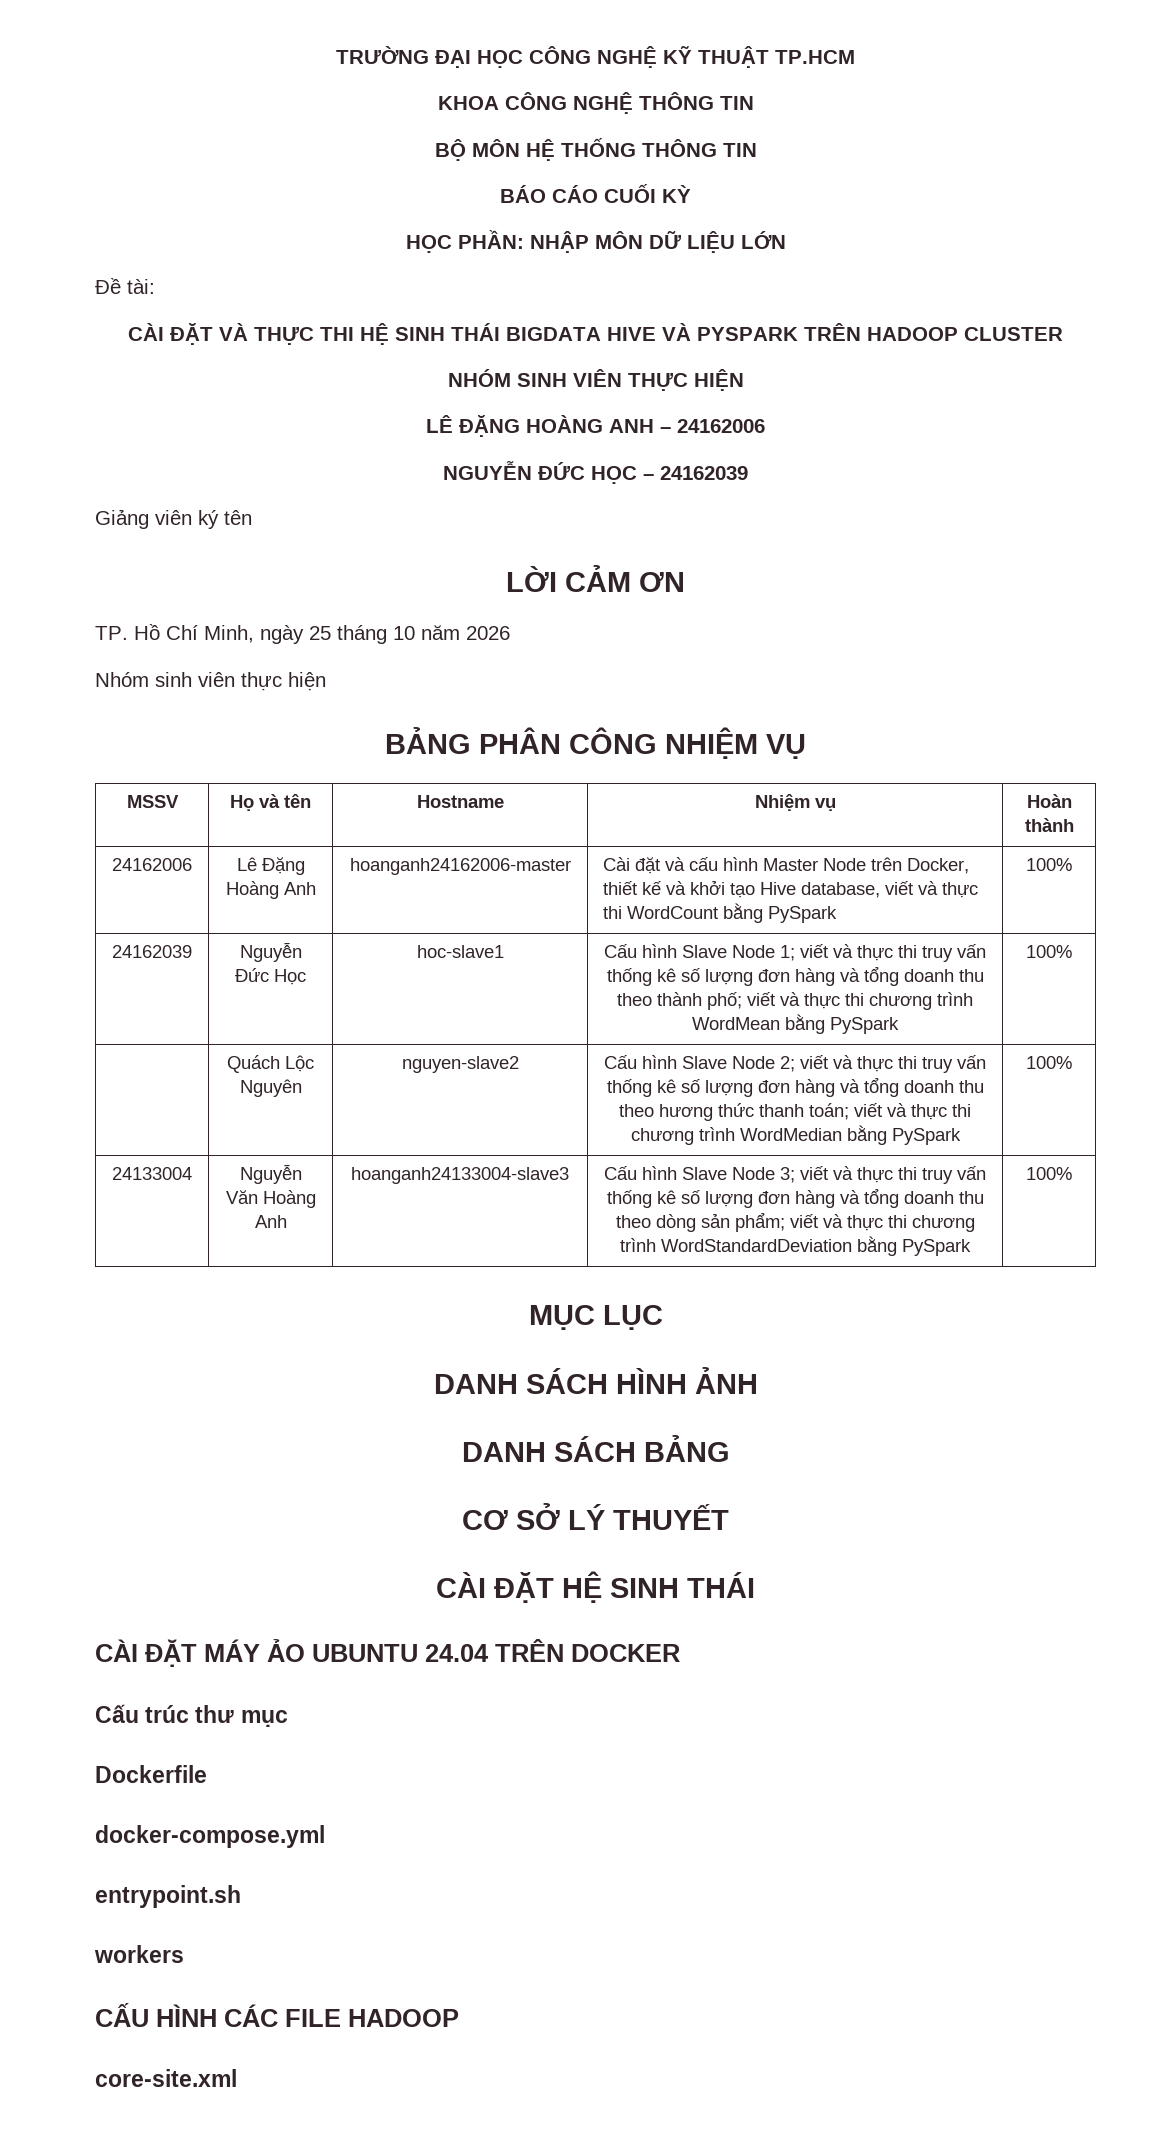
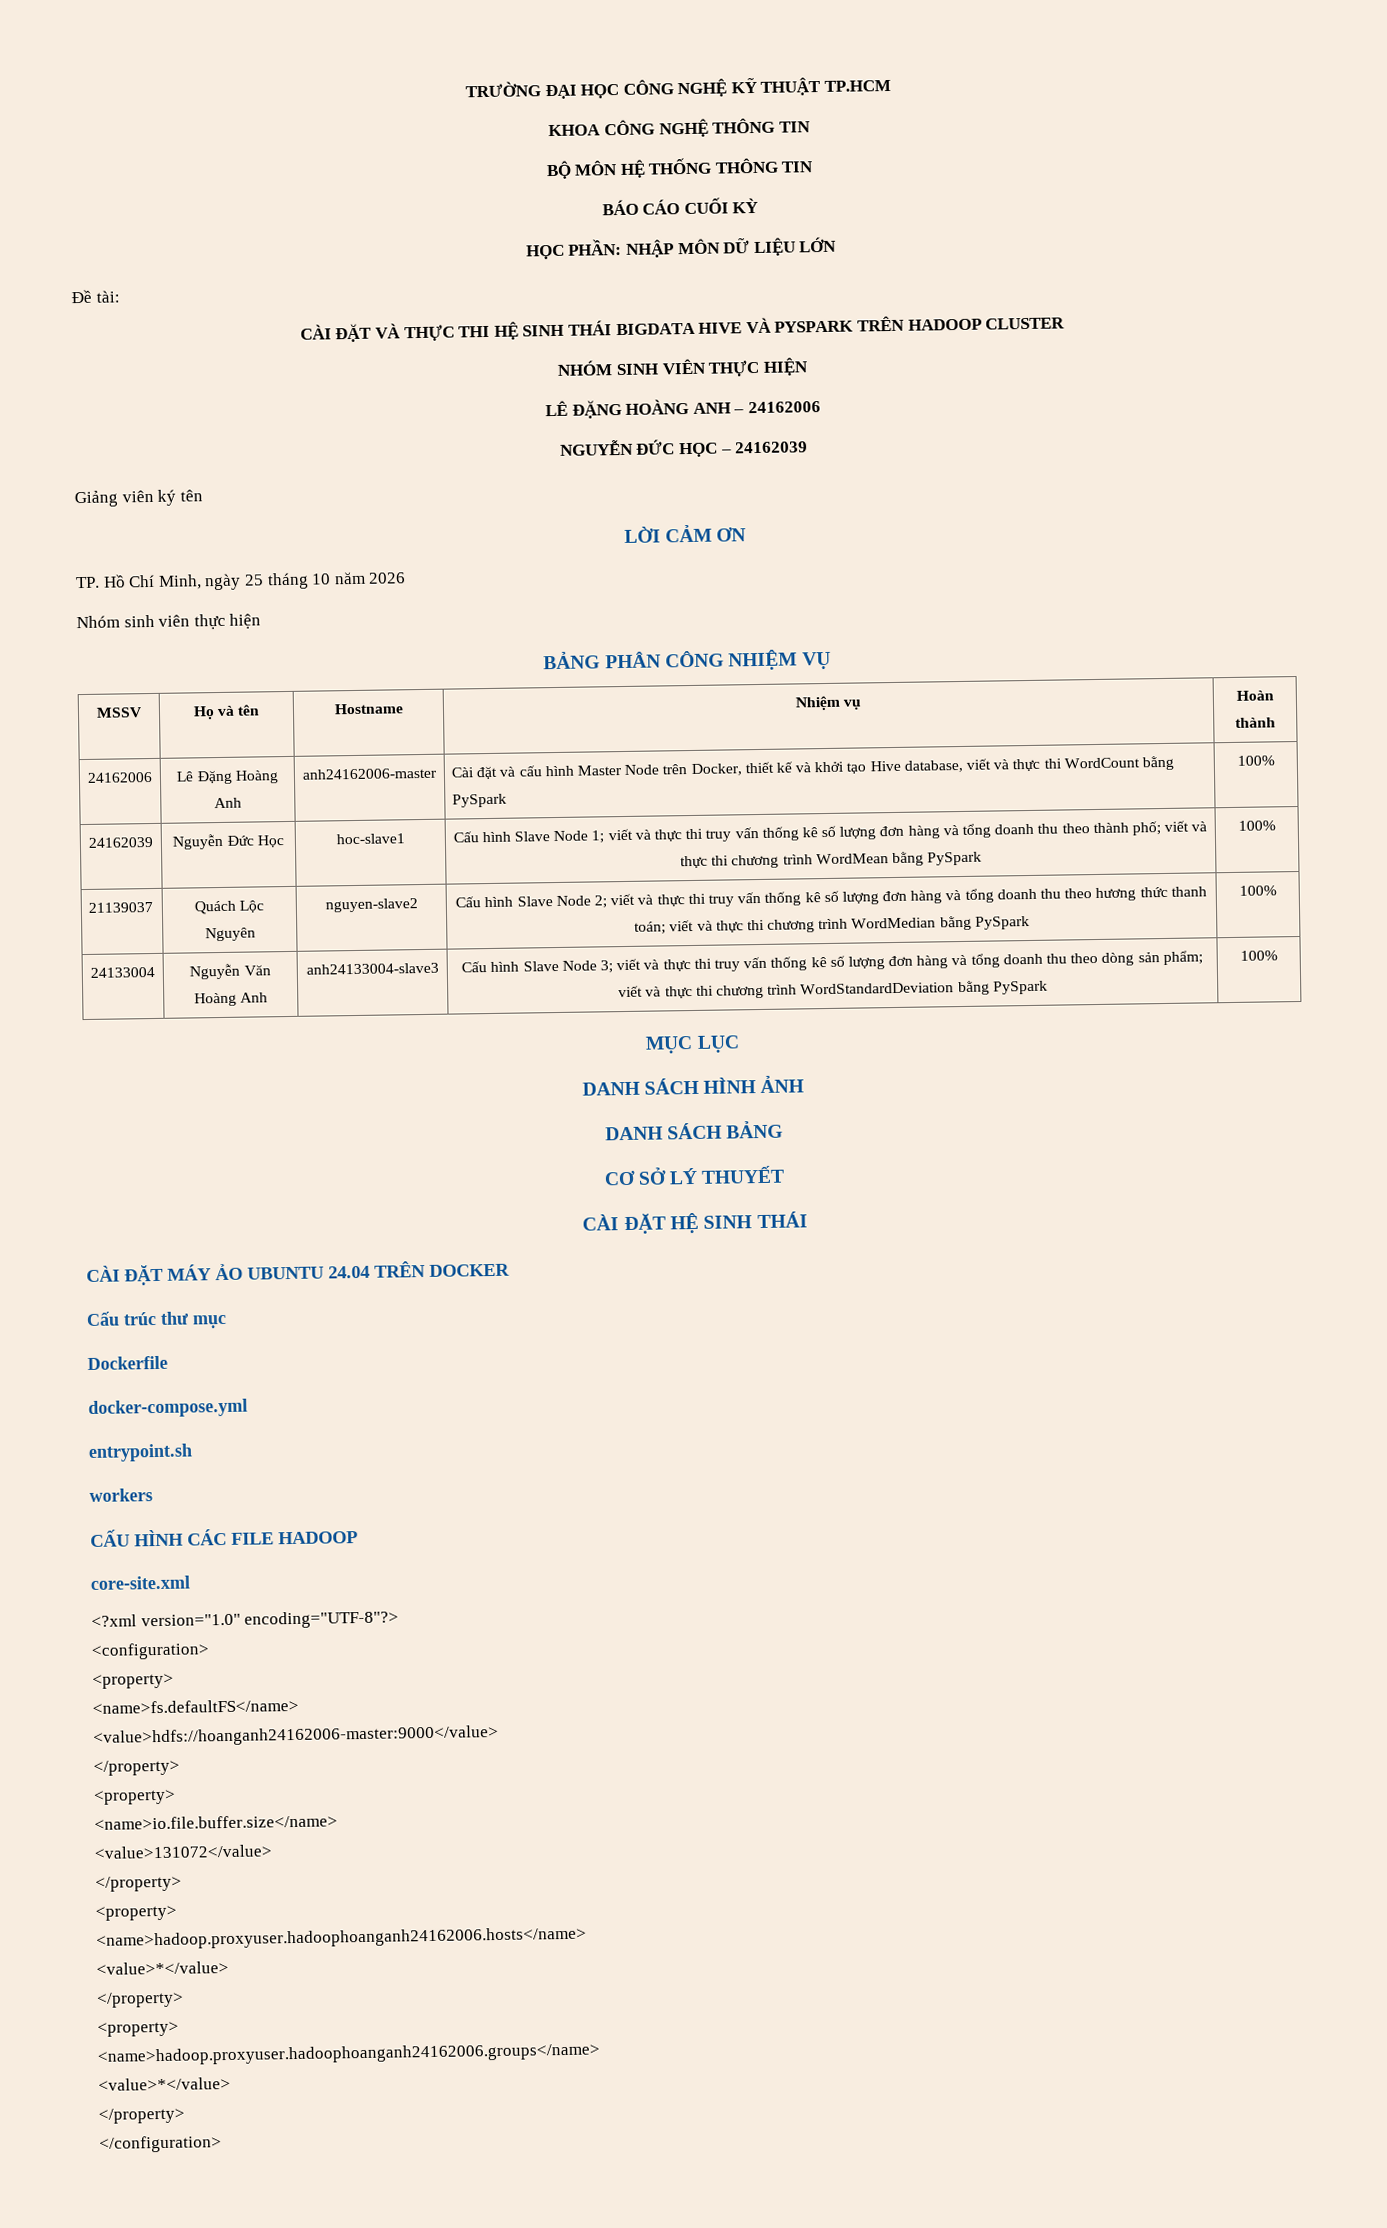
[349,858,571,875] hoanganh24162006-master -> [302,767,437,780] anh24162006-master
(1072, 951) none -> [88,901,154,913] 21139037
[351,1167,569,1184] hoanganh24133004-slave3 -> [305,962,439,975] anh24133004-slave3
(237, 2078) none -> [91,1610,400,1629] [91,1642,210,1660] [92,1673,174,1689] [92,1698,299,1714] [93,1724,499,1747] [93,1759,180,1776] [93,1789,176,1805] [94,1814,338,1830] [94,1844,272,1859] [95,1875,182,1892] [95,1905,177,1921] [96,1926,587,1950] [96,1960,229,1975] [96,1991,184,2008] [97,2021,179,2037] [97,2042,601,2066] [98,2076,231,2091] [98,2107,185,2124] [99,2135,222,2153] // <?xml version="1.0" encoding="UTF-8"?> // <configuration> // <property> // <name>fs.defaultFS</name> // <value>hdfs://hoanganh24162006-master:9000</value> // </property> // <property> // <name>io.file.buffer.size</name> // <value>131072</value> // </property> // <property> // <name>hadoop.proxyuser.hadoophoanganh24162006.hosts</name> // <value>*</value> // </property> // <property> // <name>hadoop.proxyuser.hadoophoanganh24162006.groups</name> // <value>*</value> // </property> // </configuration>

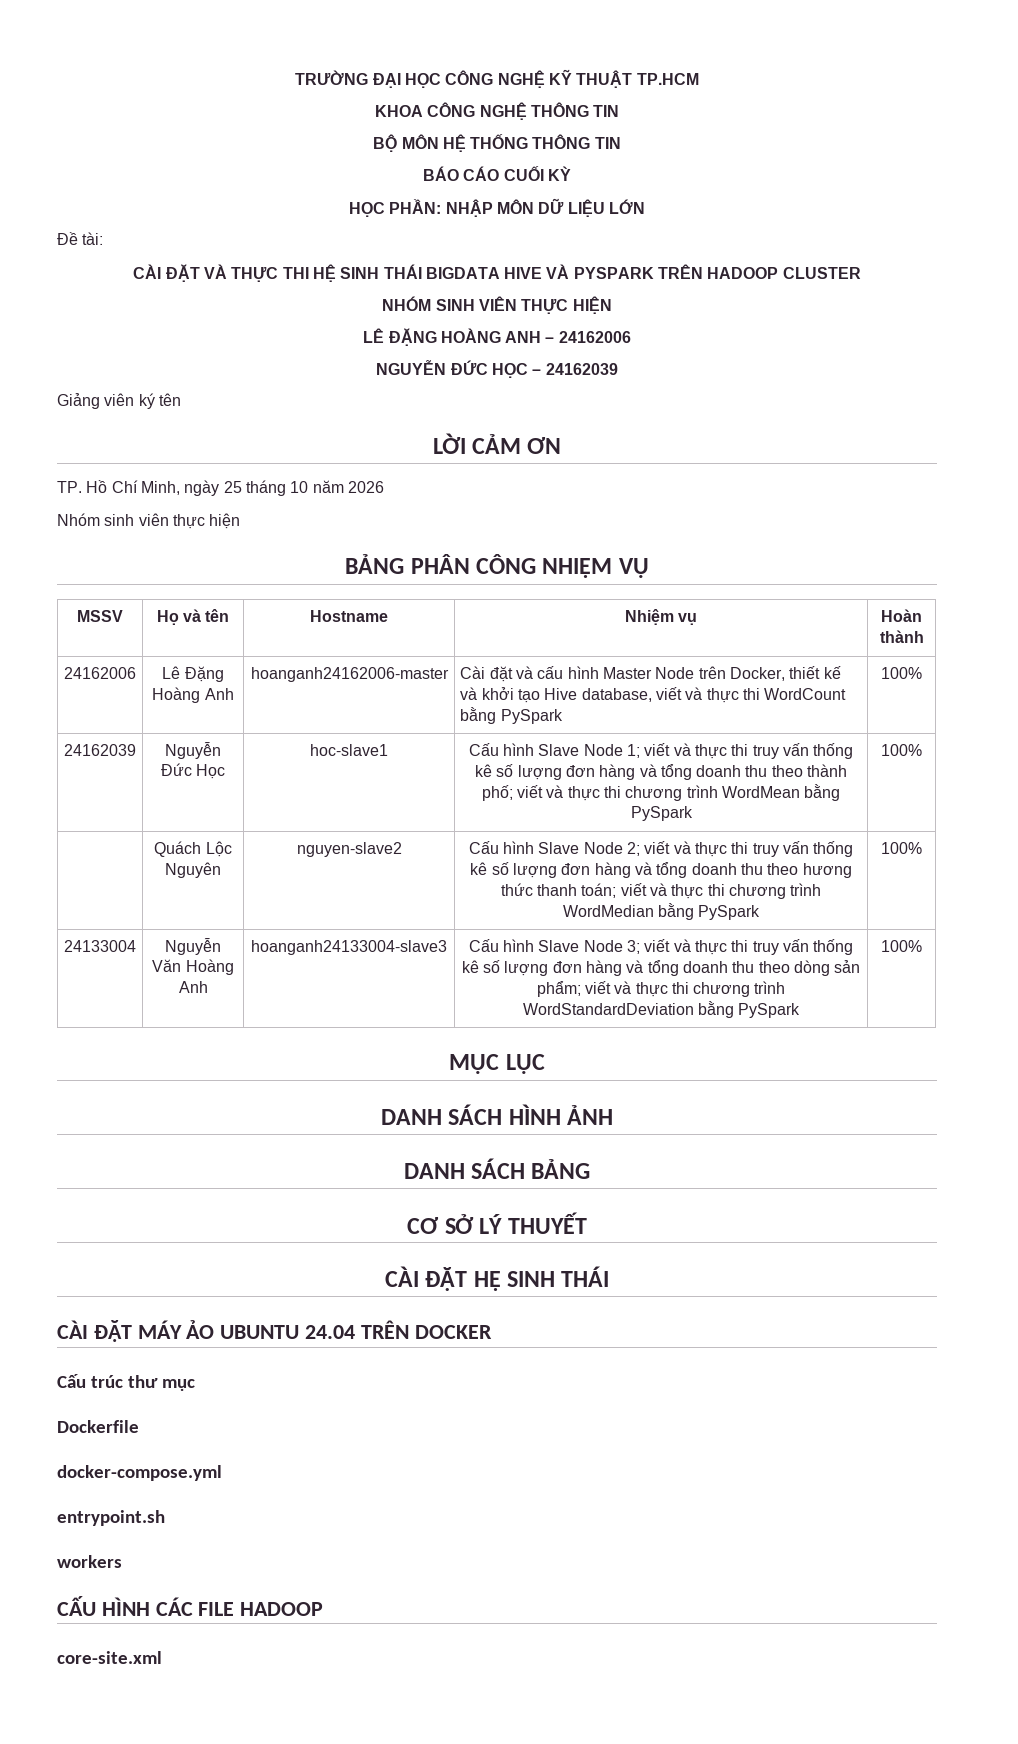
[302,767,437,780] anh24162006-master -> [250,667,449,682] hoanganh24162006-master
[88,901,154,913] 21139037 -> (922, 750) none
[305,962,439,975] anh24133004-slave3 -> [251,940,447,955] hoanganh24133004-slave3
[91,1610,400,1629] [91,1642,210,1660] [92,1673,174,1689] [92,1698,299,1714] [93,1724,499,1747] [93,1759,180,1776] [93,1789,176,1805] [94,1814,338,1830] [94,1844,272,1859] [95,1875,182,1892] [95,1905,177,1921] [96,1926,587,1950] [96,1960,229,1975] [96,1991,184,2008] [97,2021,179,2037] [97,2042,601,2066] [98,2076,231,2091] [98,2107,185,2124] [99,2135,222,2153] // <?xml version="1.0" encoding="UTF-8"?> // <configuration> // <property> // <name>fs.defaultFS</name> // <value>hdfs://hoanganh24162006-master:9000</value> // </property> // <property> // <name>io.file.buffer.size</name> // <value>131072</value> // </property> // <property> // <name>hadoop.proxyuser.hadoophoanganh24162006.hosts</name> // <value>*</value> // </property> // <property> // <name>hadoop.proxyuser.hadoophoanganh24162006.groups</name> // <value>*</value> // </property> // </configuration> -> (162, 1657) none

